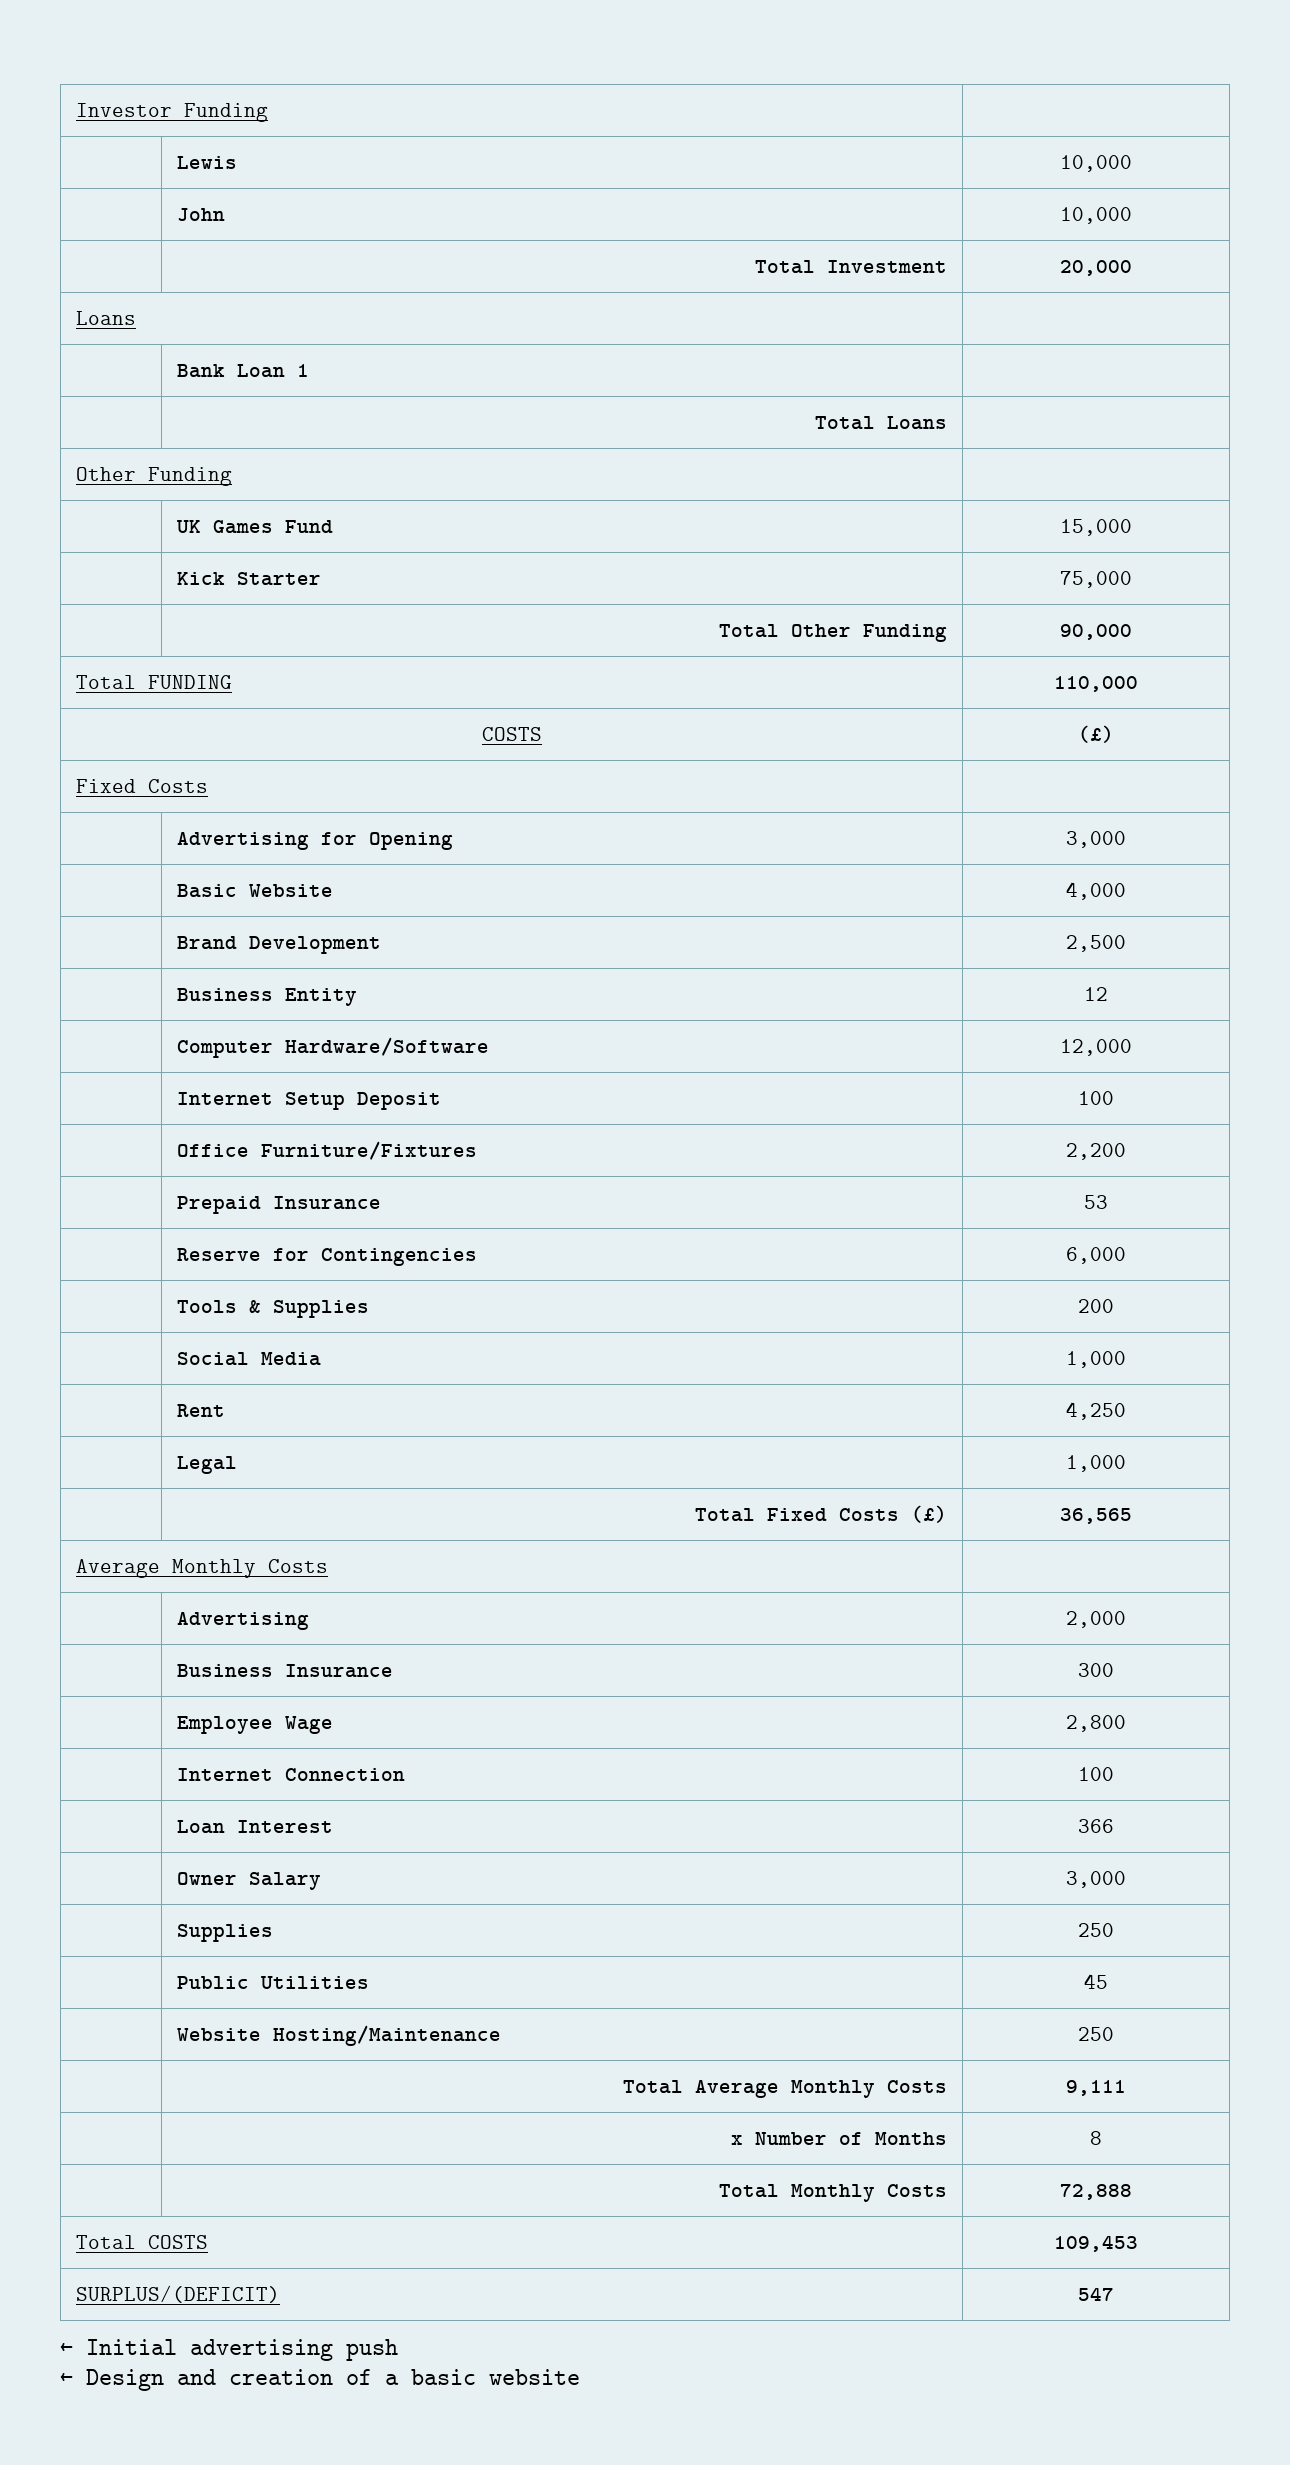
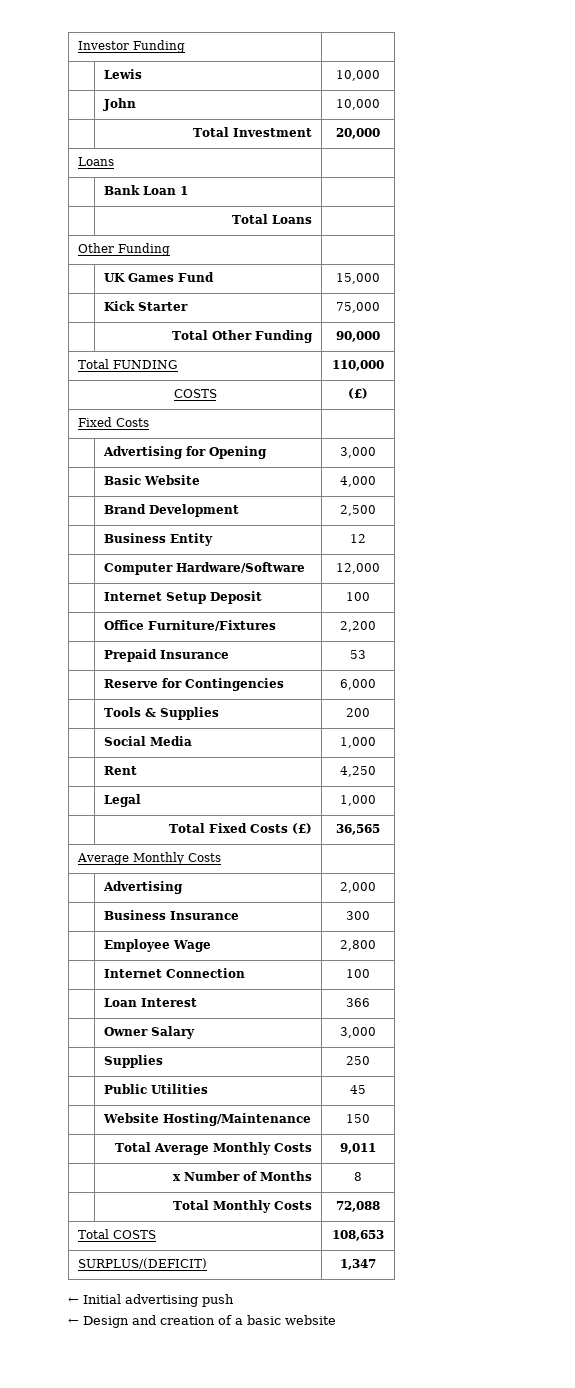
[1078,2027,1114,2041] 250 -> [346,1114,370,1123] 150
[1066,2080,1126,2096] 9,111 -> [340,1143,376,1154] 9,011
[1060,2184,1132,2200] 72,888 -> [336,1201,380,1212] 72,088
[1054,2235,1138,2252] 109,453 -> [332,1230,384,1241] 108,653
[1078,2287,1114,2301] 547 -> [340,1259,376,1270] 1,347

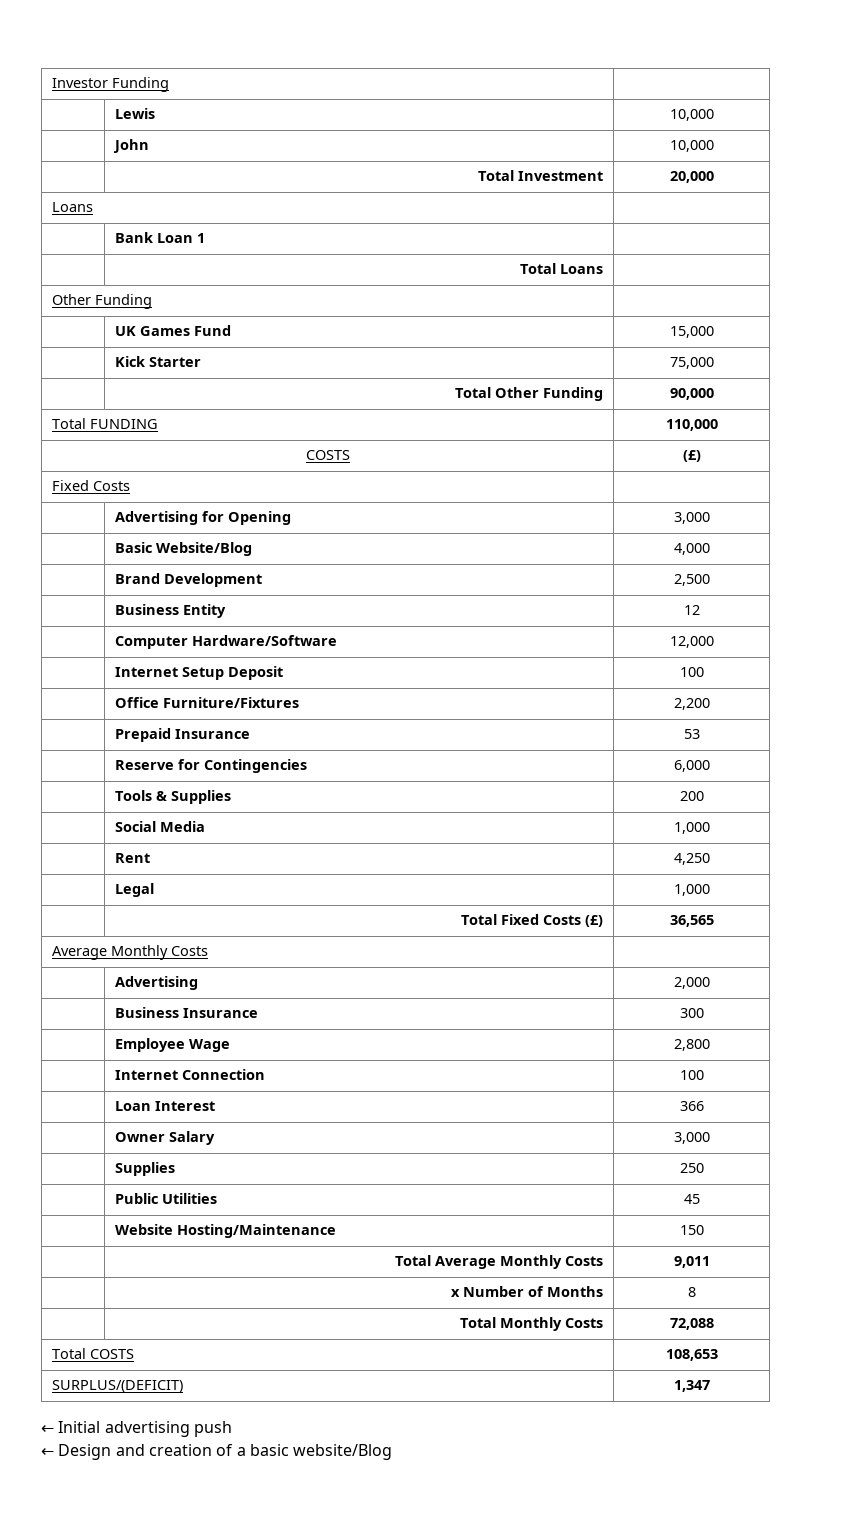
[143,475,200,485] Website -> [156,542,253,556] Website/Blog
[285,1315,336,1325] website -> [293,1444,393,1460] website/Blog

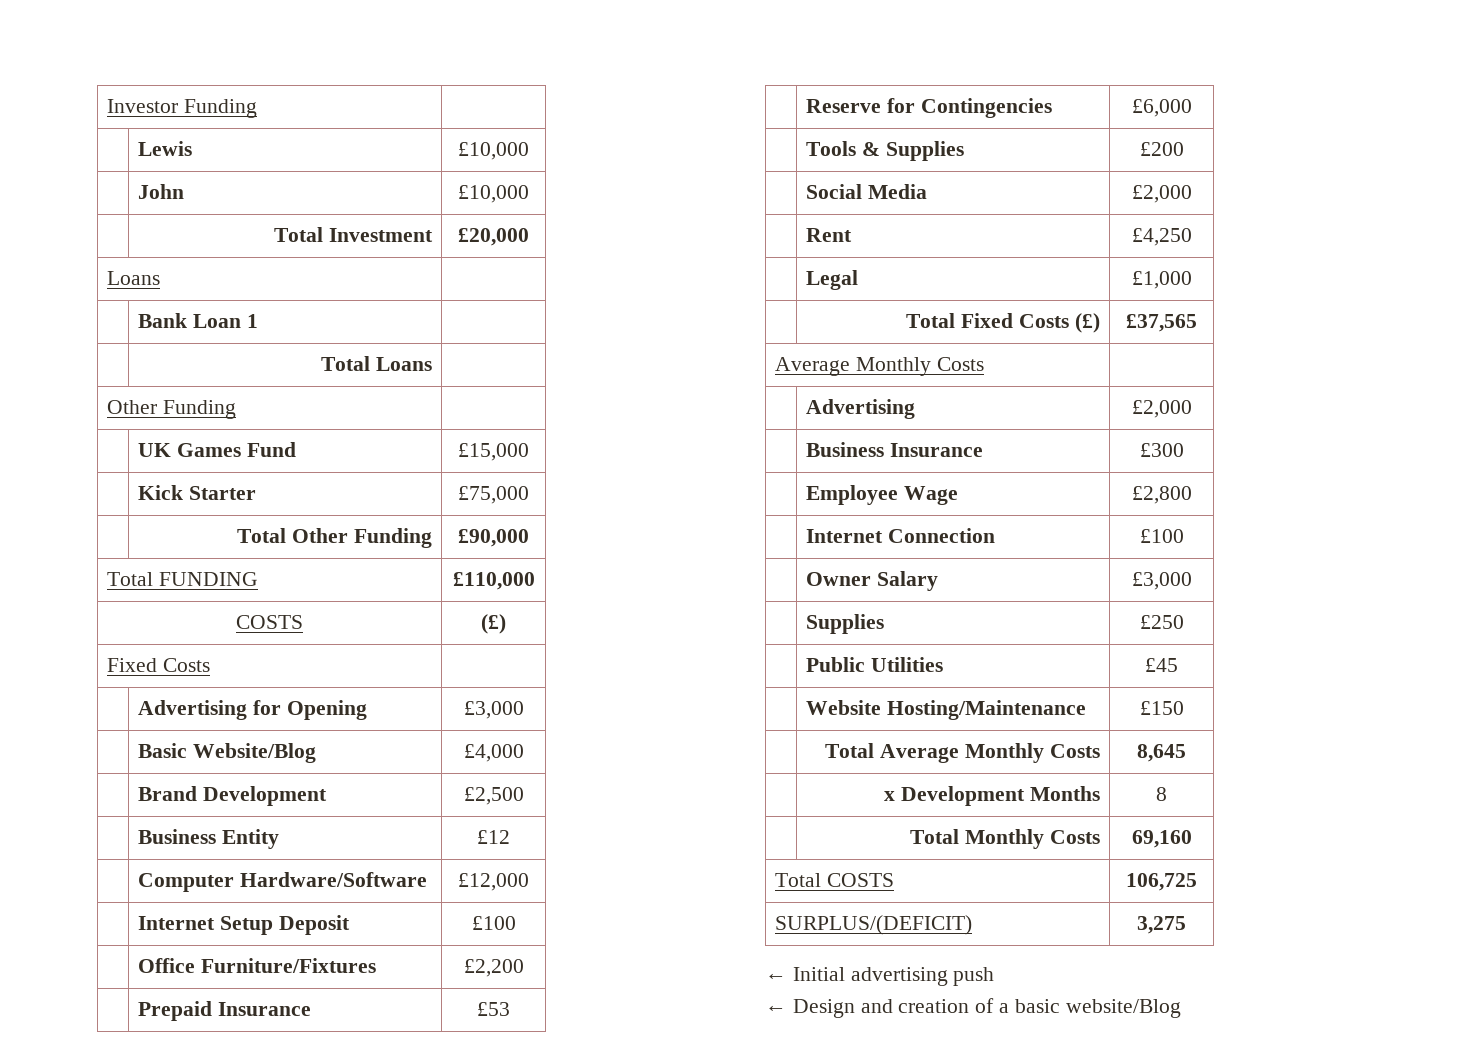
[669,109,714,121] 10,000 -> [457,142,529,160] £10,000
[669,140,714,152] 10,000 -> [457,185,529,203] £10,000
[669,171,714,183] 20,000 -> [457,228,529,246] £20,000
[669,326,714,338] 15,000 -> [457,443,529,461] £15,000
[669,357,714,369] 75,000 -> [457,486,529,504] £75,000
[669,388,714,400] 90,000 -> [457,529,529,547] £90,000
[665,419,718,431] 110,000 -> [452,572,535,590] £110,000
[673,512,710,524] 3,000 -> [463,701,524,719] £3,000
[673,543,710,555] 4,000 -> [463,744,524,762] £4,000
[673,574,710,586] 2,500 -> [463,787,524,805] £2,500
[683,605,700,615] 12 -> [476,830,510,844] £12
[669,636,714,648] 12,000 -> [457,873,529,891] £12,000
[679,667,704,677] 100 -> [471,916,516,930] £100
[673,698,710,710] 2,200 -> [463,959,524,977] £2,200
[683,729,700,739] 53 -> [476,1002,510,1016] £53
[673,760,710,772] 6,000 -> [1131,99,1192,117] £6,000
[679,791,704,801] 200 -> [1139,142,1184,156] £200
[673,822,710,834] 1,000 -> [1131,185,1192,203] £2,000
[673,853,710,865] 4,250 -> [1131,228,1192,246] £4,250
[673,884,710,896] 1,000 -> [1131,271,1192,289] £1,000
[669,915,714,927] 36,565 -> [1126,314,1197,332] £37,565
[673,977,710,989] 2,000 -> [1131,400,1192,418] £2,000
[679,1008,704,1018] 300 -> [1139,443,1184,457] £300
[673,1039,710,1051] 2,800 -> [1131,486,1192,504] £2,800
[679,1070,704,1080] [115,1101,216,1111] [679,1101,704,1111] 100 // | Loan Interest | 366 -> [1139,529,1184,543] £100
[673,1132,710,1144] [115,1162,176,1176] [679,1163,704,1173] 3,000 // | Supplies | 250 -> [1131,572,1192,590] [806,614,885,634] [1139,615,1184,629] £3,000 // | Supplies | £250
[683,1194,700,1204] 45 -> [1145,658,1178,672] £45
[679,1225,704,1235] 150 -> [1139,701,1184,715] £150
[673,1256,710,1268] 9,011 -> [1137,744,1186,762] 8,645
[462,1286,544,1297] Number of -> [900,786,1025,806] Development
[669,1318,714,1330] 72,088 -> [1131,830,1192,848] 69,160
[665,1349,718,1361] 108,653 -> [1126,873,1197,891] 106,725
[673,1380,710,1392] 1,347 -> [1137,916,1186,934] 3,275

